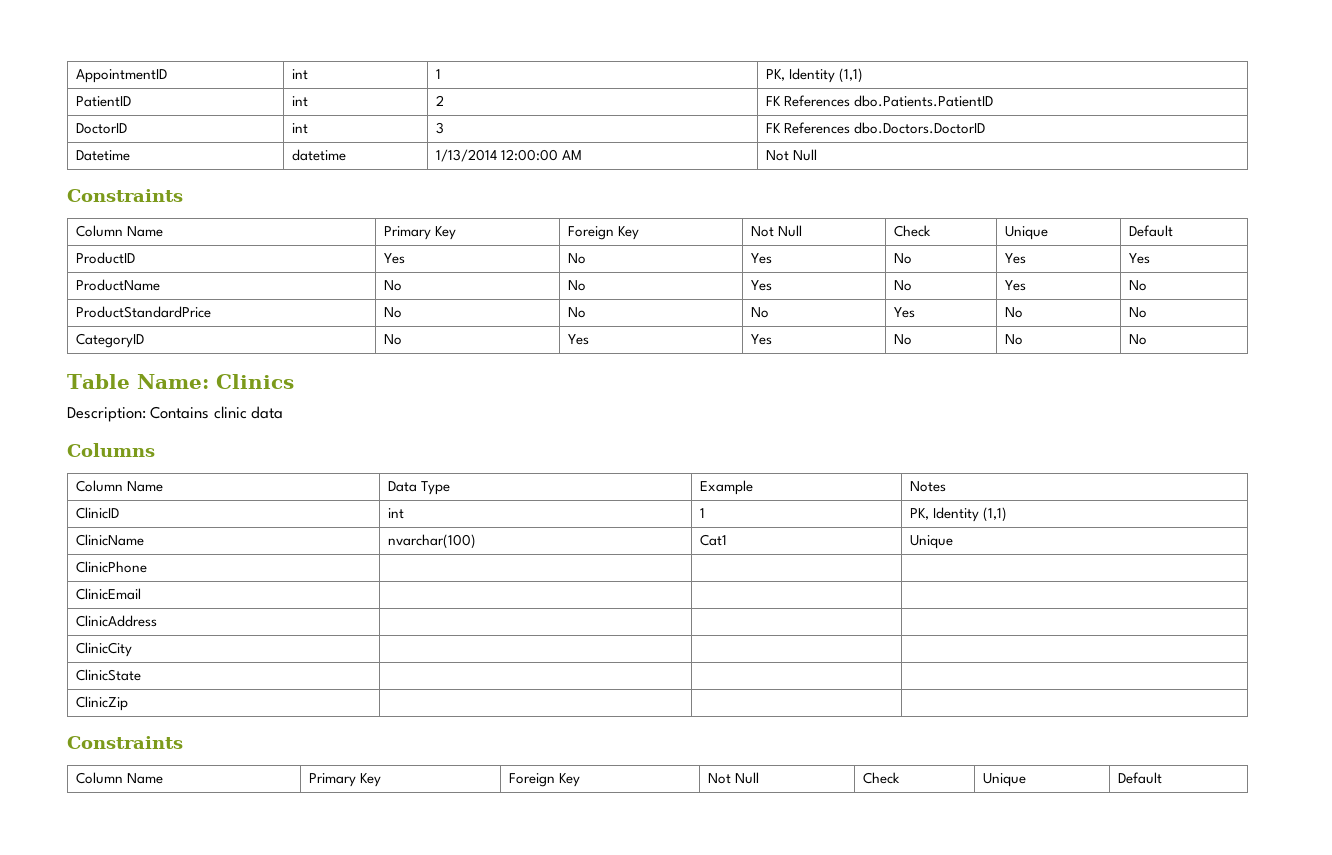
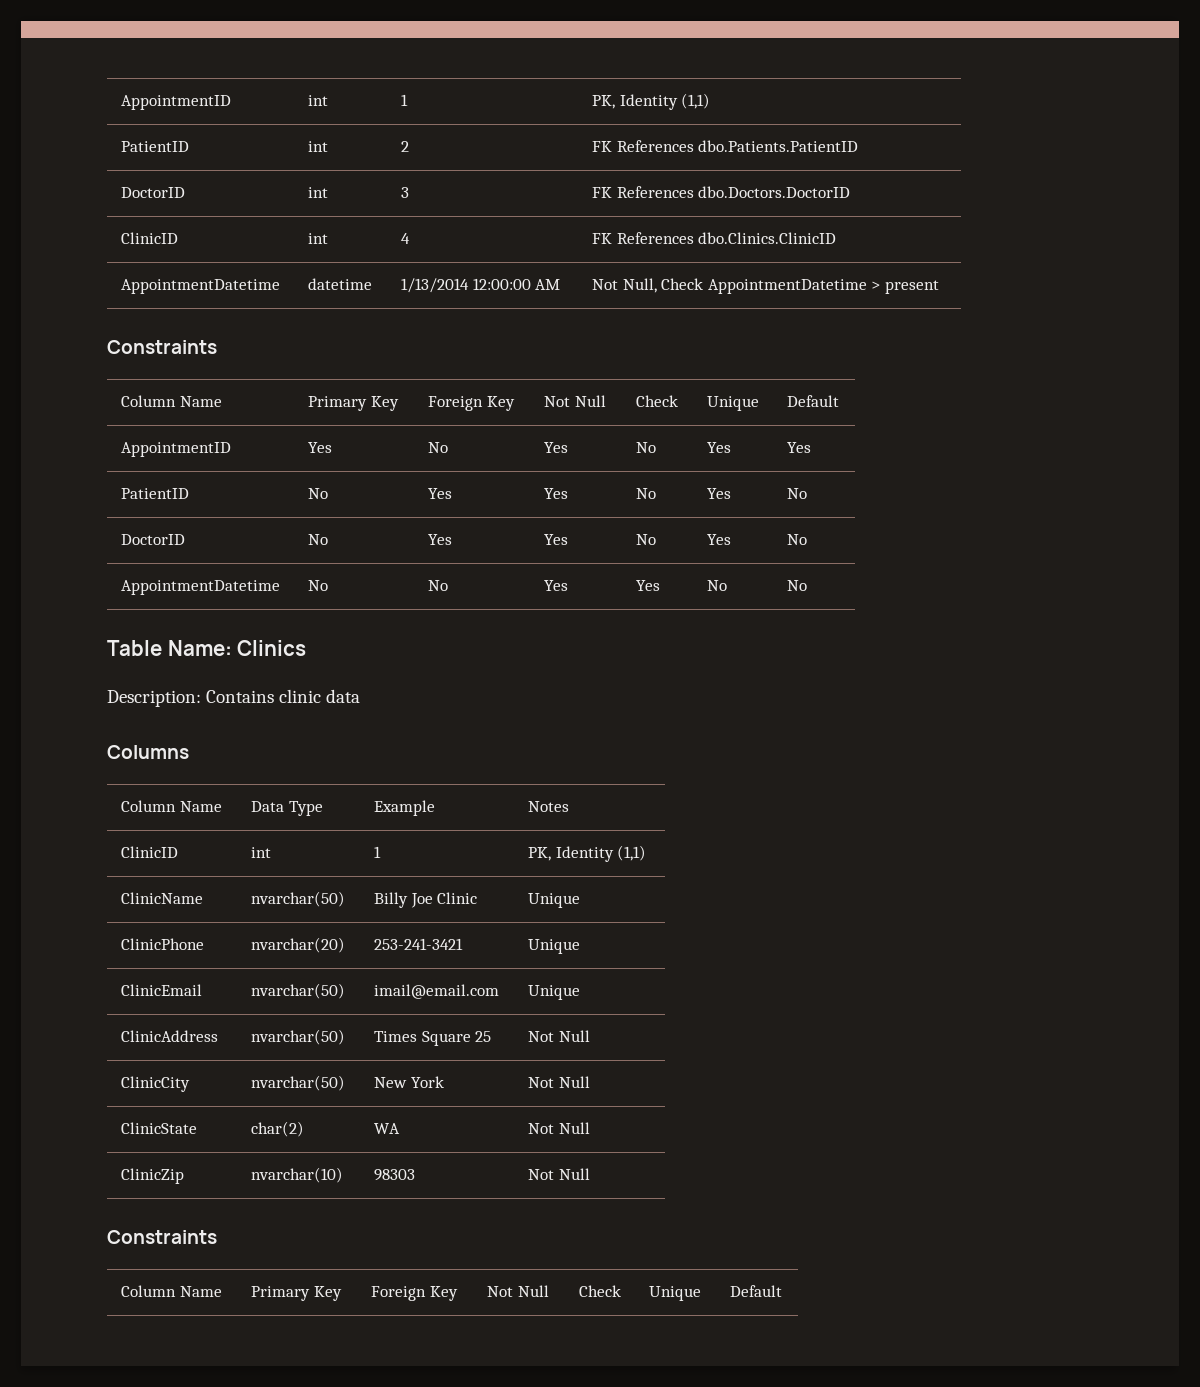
[76,150,131,161] Datetime -> [120,232,178,244] [307,233,328,244] [400,233,410,244] [591,232,837,244] [120,279,280,294] ClinicID | int | 4 | FK References dbo.Clinics.ClinicID // AppointmentDatetime
[793,149,818,161] Null -> [622,278,939,294] Null, Check AppointmentDatetime > present
[76,252,136,264] ProductID -> [120,442,231,457] AppointmentID
[76,279,161,291] [384,280,403,291] [568,280,587,291] [751,280,773,291] [894,280,913,291] [1005,280,1027,291] [1129,280,1148,291] [76,306,212,318] [384,307,403,318] [568,307,587,318] [751,307,770,318] [894,307,916,318] [1005,307,1024,318] [1129,307,1148,318] [76,333,145,348] [384,334,403,345] [568,334,590,345] [751,334,773,345] [894,334,913,345] ProductName | No | No | Yes | No | Yes | No // ProductStandardPrice | No | No | No | Yes | No | No // CategoryID | No | Yes | Yes | No -> [120,488,189,499] [307,488,328,499] [427,488,452,499] [543,488,568,499] [635,488,656,499] [706,488,731,499] [786,488,807,499] [120,534,185,545] [307,534,328,545] [427,534,452,545] [543,534,568,545] [635,534,656,545] [706,534,731,545] [786,534,807,545] [120,580,280,595] [307,580,328,591] [427,580,448,591] [543,580,568,591] [635,580,660,591] PatientID | No | Yes | Yes | No | Yes | No // DoctorID | No | Yes | Yes | No | Yes | No // AppointmentDatetime | No | No | Yes | Yes
[388,534,477,549] [700,534,728,546] [910,535,954,549] [76,561,148,573] [76,588,142,600] [76,615,158,627] [76,642,133,657] [76,669,142,681] [76,696,129,711] nvarchar(100) | Cat1 | Unique // ClinicPhone | | | // ClinicEmail | | | // ClinicAddress | | | // ClinicCity | | | // ClinicState | | | // ClinicZip | | | -> [250,891,345,907] [373,892,478,908] [527,893,580,908] [120,938,204,950] [250,937,345,953] [373,938,463,950] [527,939,580,954] [120,984,202,996] [250,983,345,999] [373,984,499,999] [527,985,580,1000] [120,1030,218,1042] [250,1029,345,1045] [373,1031,492,1046] [527,1030,590,1042] [120,1076,190,1092] [250,1075,345,1091] [373,1076,444,1088] [527,1076,590,1088] [120,1122,197,1134] [250,1121,304,1137] [373,1123,400,1134] [527,1122,590,1134] [120,1168,184,1184] [250,1167,343,1183] [373,1169,415,1181] [527,1168,590,1180] nvarchar(50) | Billy Joe Clinic | Unique // ClinicPhone | nvarchar(20) | 253-241-3421 | Unique // ClinicEmail | nvarchar(50) | imail@email.com | Unique // ClinicAddress | nvarchar(50) | Times Square 25 | Not Null // ClinicCity | nvarchar(50) | New York | Not Null // ClinicState | char(2) | WA | Not Null // ClinicZip | nvarchar(10) | 98303 | Not Null

